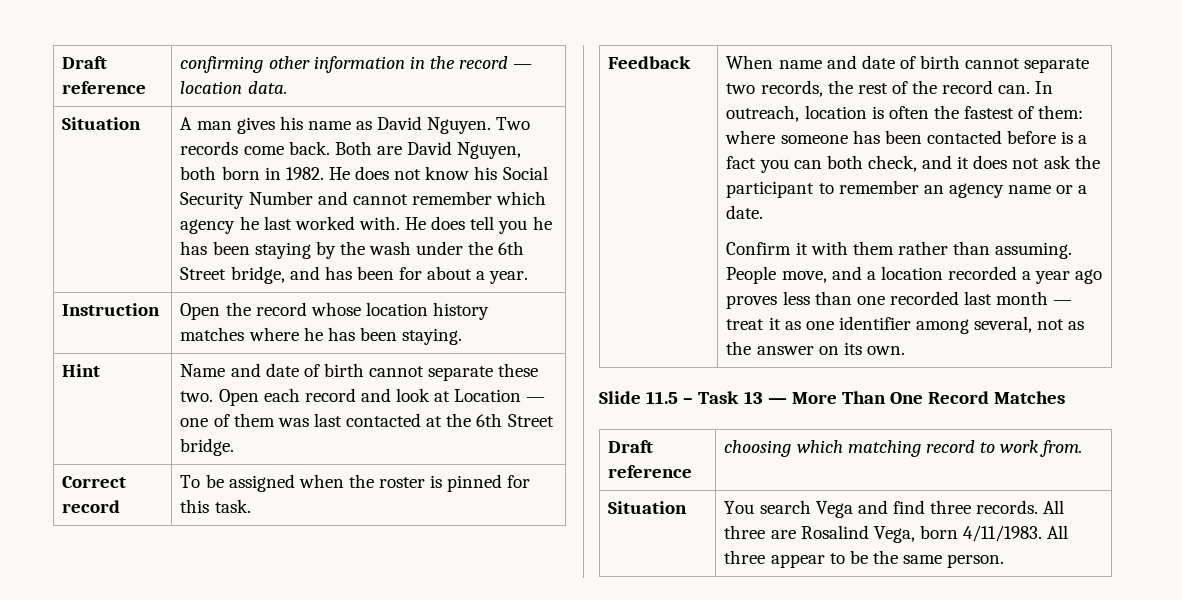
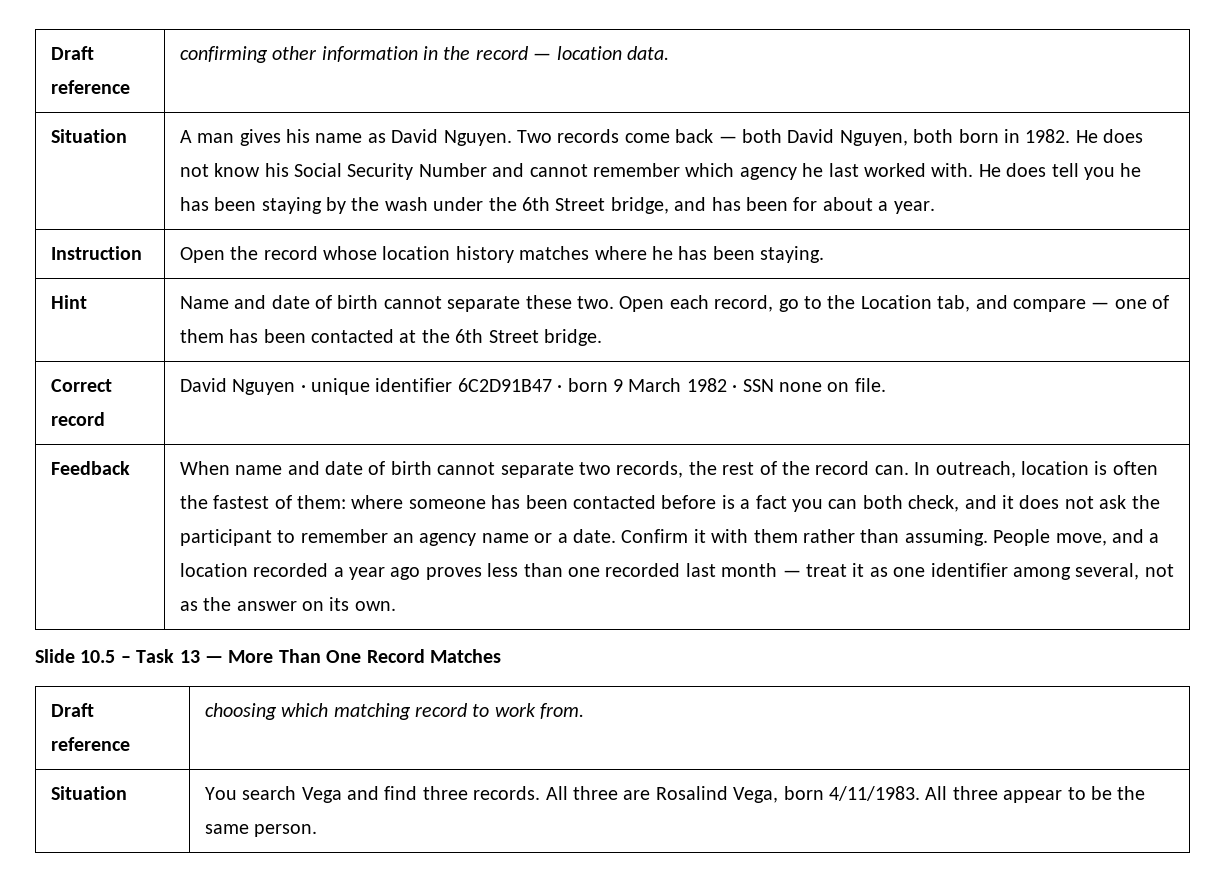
[288,141,402,155] back. Both are -> [675,129,783,143] back — both
[304,388,522,402] record and look at Location -> [714,295,1087,312] record, go to the Location tab, and compare
[277,413,342,427] was last -> [229,329,306,343] has been
[180,474,531,492] [180,499,251,513] To be assigned when the roster is pinned for this task. -> [179,378,886,395] David Nguyen · unique identifier 6C2D91B47 · born 9 March 1982 · SSN none on file.
(764, 212) // -> (617, 536) none
[646,391,679,404] 11.5 -> [80,650,116,663] 10.5

